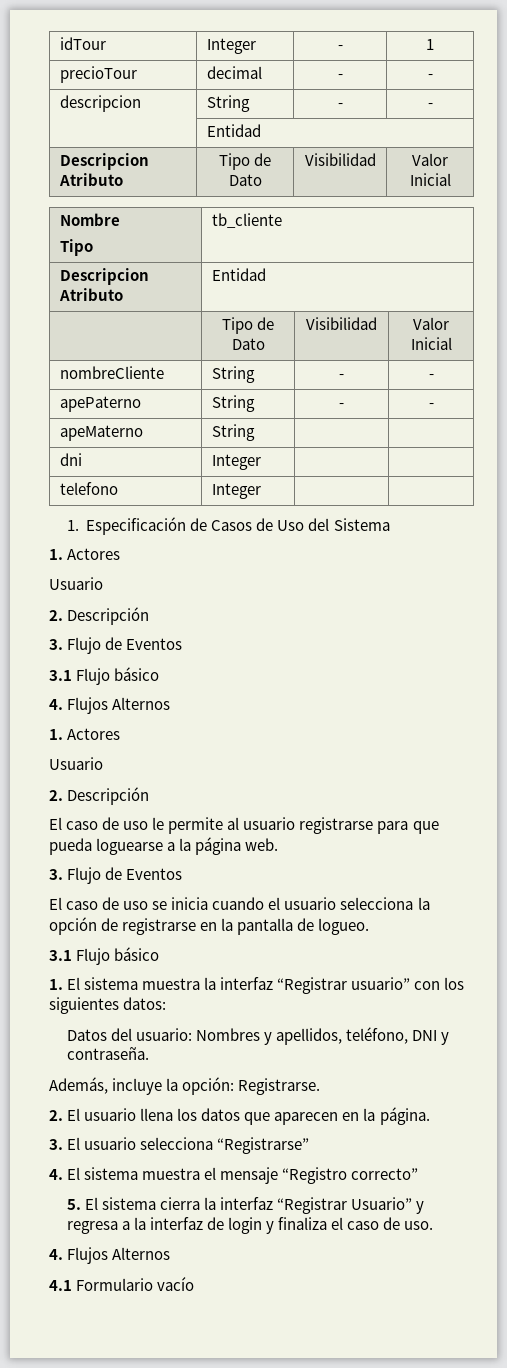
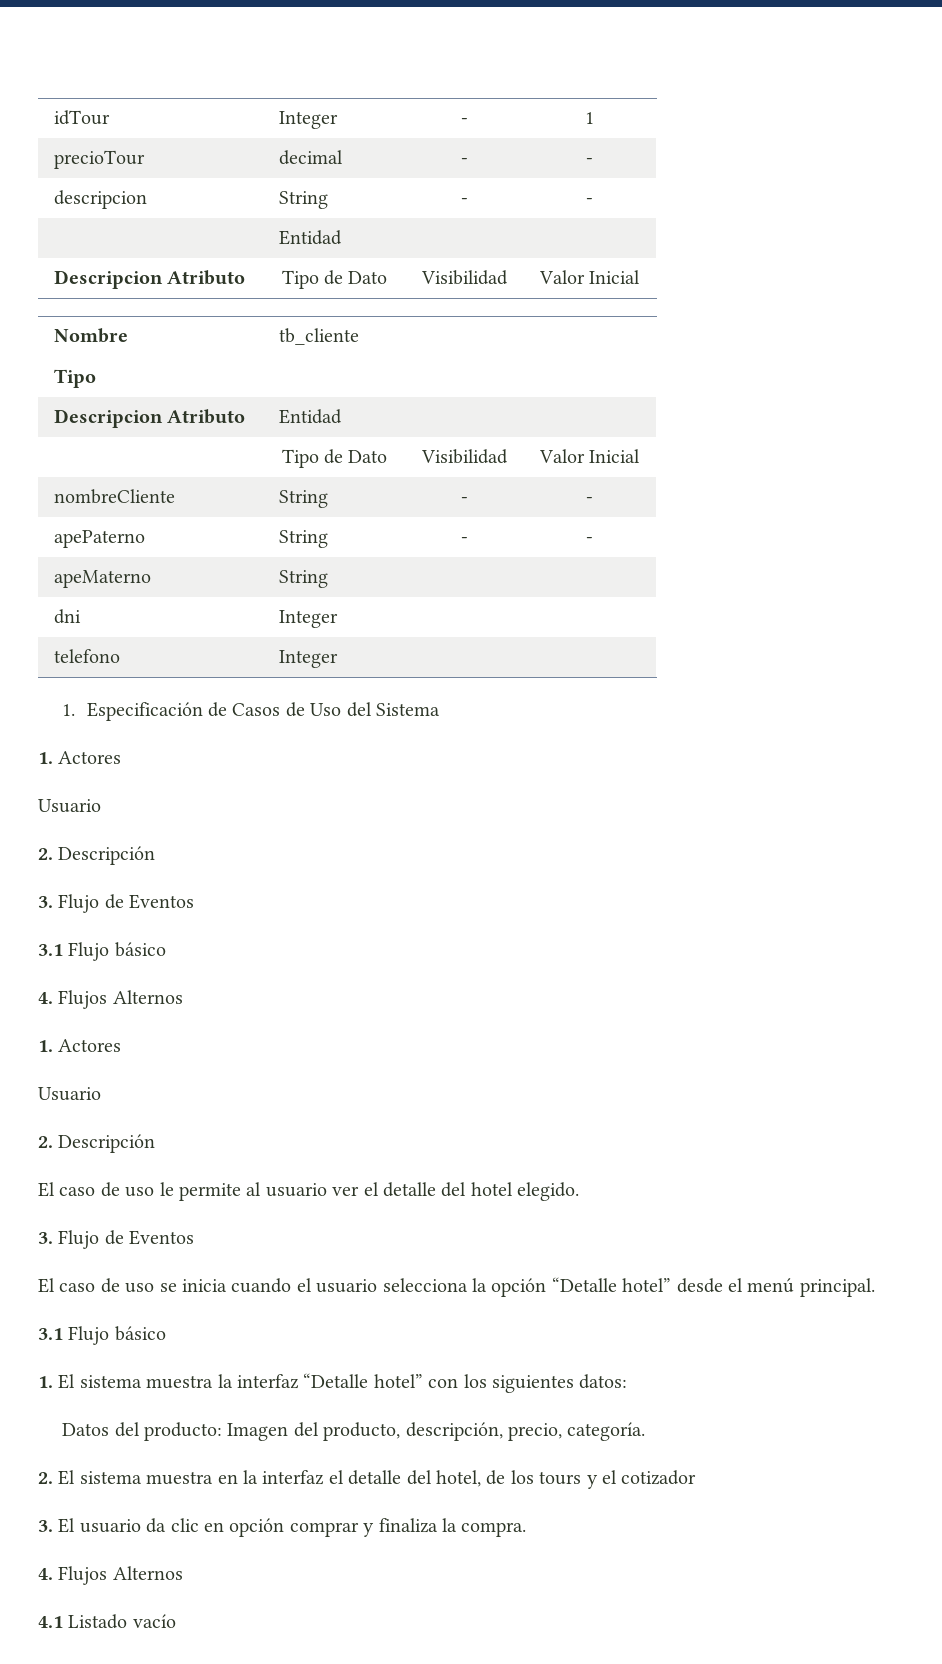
[299,817,439,834] [49,837,279,855] registrarse para que pueda loguearse a la página web. -> [332,1182,580,1201] ver el detalle del hotel elegido.
[101,918,370,935] de registrarse en la pantalla de logueo. -> [551,1277,875,1297] “Detalle hotel” desde el menú principal.
[277,977,411,994] “Registrar usuario” -> [303,1373,423,1388] “Detalle hotel”
[135,1027,450,1045] [66,1047,149,1060] [49,1077,321,1095] [49,1107,430,1125] [49,1137,310,1154] [49,1167,419,1184] [66,1197,425,1214] [66,1217,434,1234] usuario: Nombres y apellidos, teléfono, DNI y contraseña. // Además, incluye la opción: Registrarse. // 2. El usuario llena los datos que aparecen en la página. // 3. El usuario selecciona “Registrarse” // 4. El sistema muestra el mensaje “Registro correcto” // 5. El sistema cierra la interfaz “Registrar Usuario” y regresa a la interfaz de login y finaliza el caso de uso. -> [144,1422,646,1441] [38,1470,697,1489] [38,1518,527,1537] producto: Imagen del producto, descripción, precio, categoría. // 2. El sistema muestra en la interfaz el detalle del hotel, de los tours y el cotizador // 3. El usuario da clic en opción comprar y finaliza la compra.
[76,1278,154,1291] Formulario -> [68,1614,128,1629] Listado

